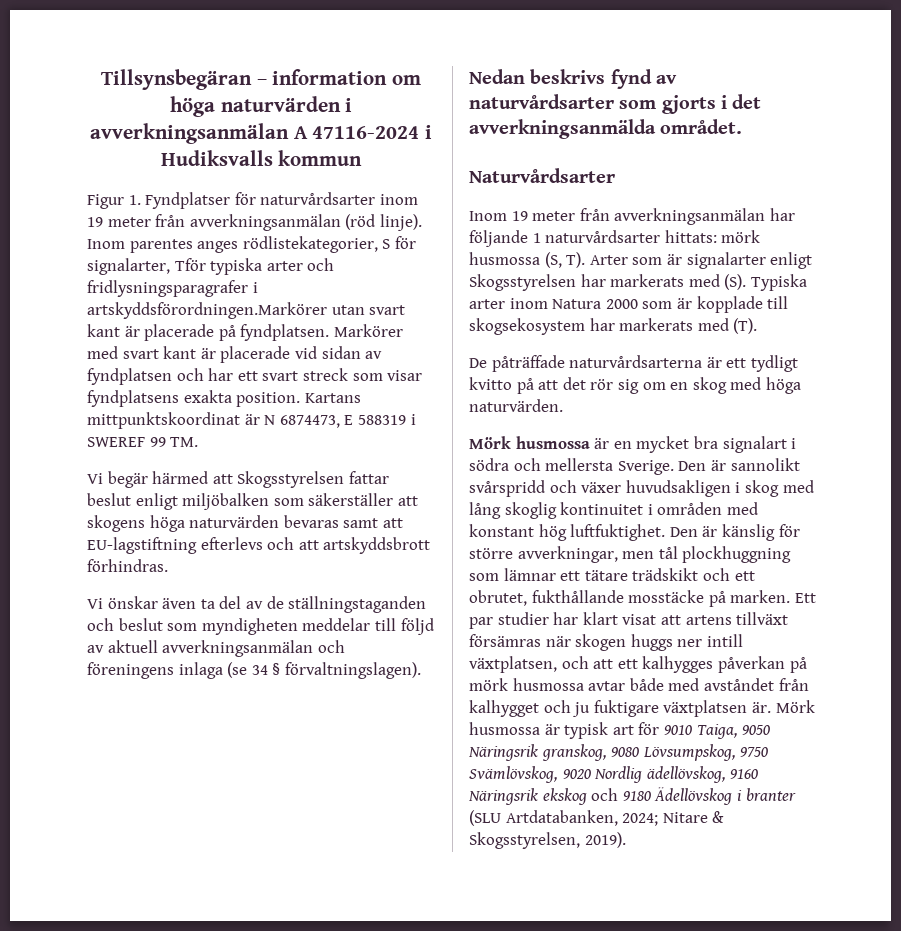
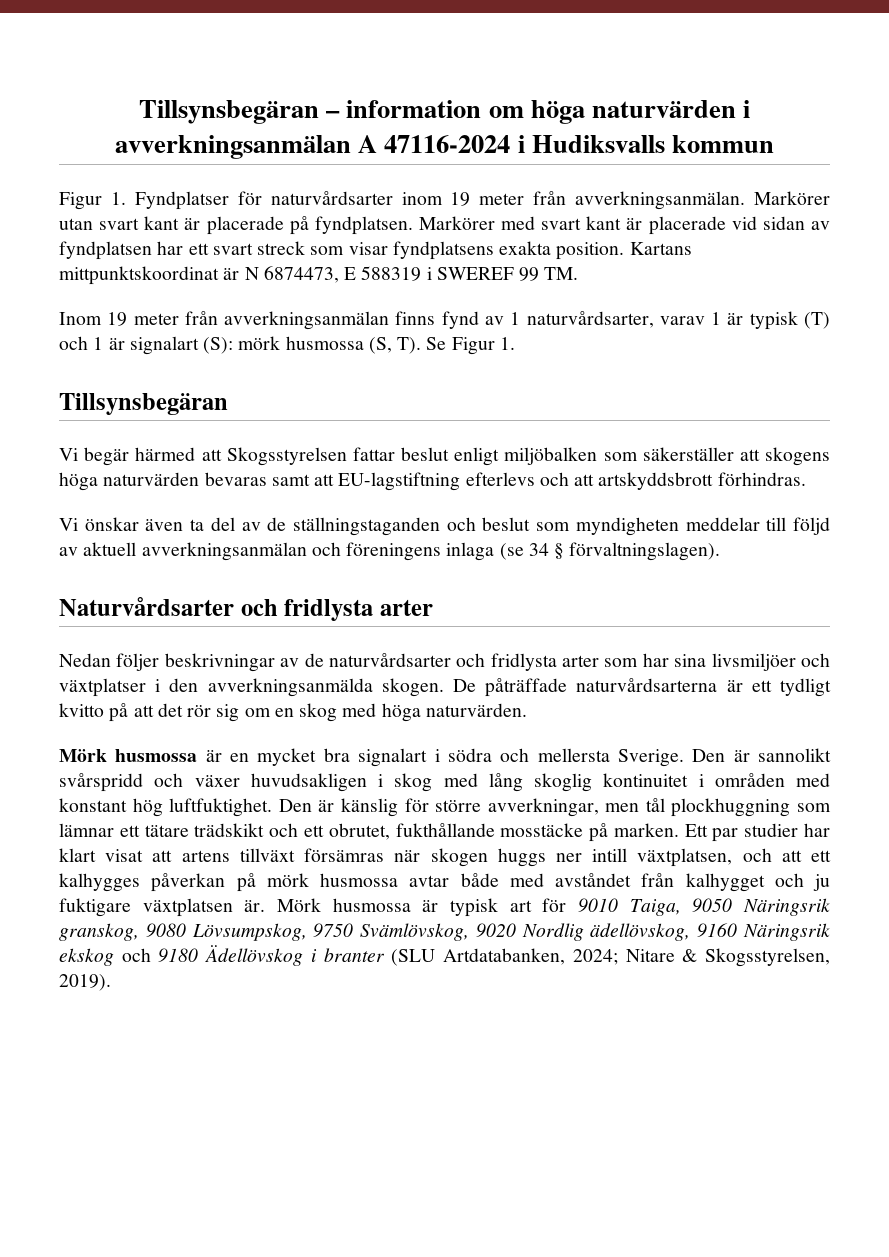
[189,214,422,231] [87,236,416,253] [87,258,335,275] [87,280,258,297] [87,302,327,319] avverkningsanmälan (röd linje). Inom parentes anges rödlistekategorier, S för signalarter, Tför typiska arter och fridlysningsparagrafer i artskyddsförordningen.Markörer -> [575,191,830,210] avverkningsanmälan. Markörer
[176,368,204,381] och -> (152, 250) none
(199, 442) none -> [59,311,831,330] [59,336,515,355] [59,393,228,415] // Inom 19 meter från avverkningsanmälan finns fynd av 1 naturvårdsarter, varav 1 är typisk (T) och 1 är signalart (S): mörk husmossa (S, T). Se Figur 1. // Tillsynsbegäran
[469,69,677,89] [469,94,762,114] [469,119,743,139] [469,168,615,183] [469,208,795,225] [469,230,761,247] [469,252,813,269] [469,274,807,291] [469,296,789,313] [469,318,758,335] Nedan beskrivs fynd av naturvårdsarter som gjorts i det avverkningsanmälda området. // Naturvårdsarter // Inom 19 meter från avverkningsanmälan har följande 1 naturvårdsarter hittats: mörk husmossa (S, T). Arter som är signalarter enligt Skogsstyrelsen har markerats med (S). Typiska arter inom Natura 2000 som är kopplade till skogsekosystem har markerats med (T). // -> [59,597,433,621] [59,653,830,672] [59,678,444,697] Naturvårdsarter och fridlysta arter // Nedan följer beskrivningar av de naturvårdsarter och fridlysta arter som har sina livsmiljöer och växtplatser i den avverkningsanmälda skogen.

